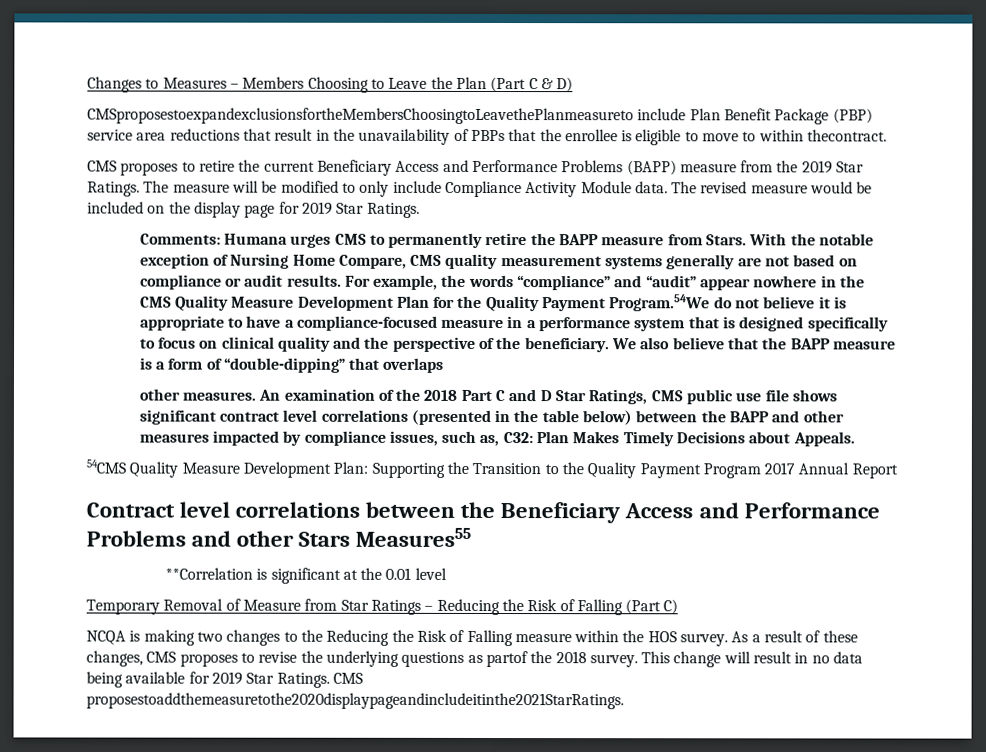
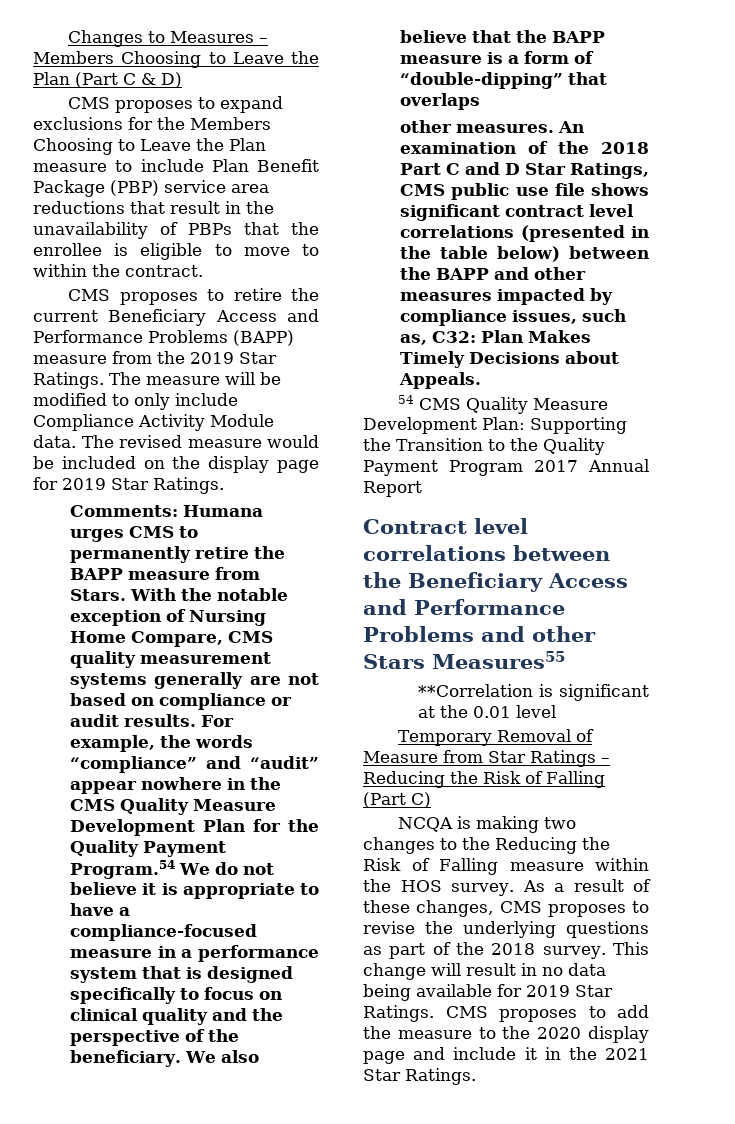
[87,107,634,125] CMSproposestoexpandexclusionsfortheMembersChoosingtoLeavethePlanmeasureto -> [68,96,284,113] [33,117,271,130] [33,138,266,155] [33,160,133,172] CMS proposes to expand exclusions for the Members Choosing to Leave the Plan measure to
[807,129,888,142] thecontract. -> [92,264,203,277] the contract.
[609,294,711,312] Program.54We -> [69,860,210,879] Program.54 We
[86,459,126,474] 54CMS -> [398,395,462,410] 54 CMS
[485,650,528,668] partof -> [389,942,451,959] part of
[86,692,624,710] proposestoaddthemeasuretothe2020displaypageandincludeitinthe2021StarRatings. -> [499,1005,649,1022] [363,1026,649,1043] [363,1047,649,1064] [363,1068,476,1085] proposes to add the measure to the 2020 display page and include it in the 2021 Star Ratings.

